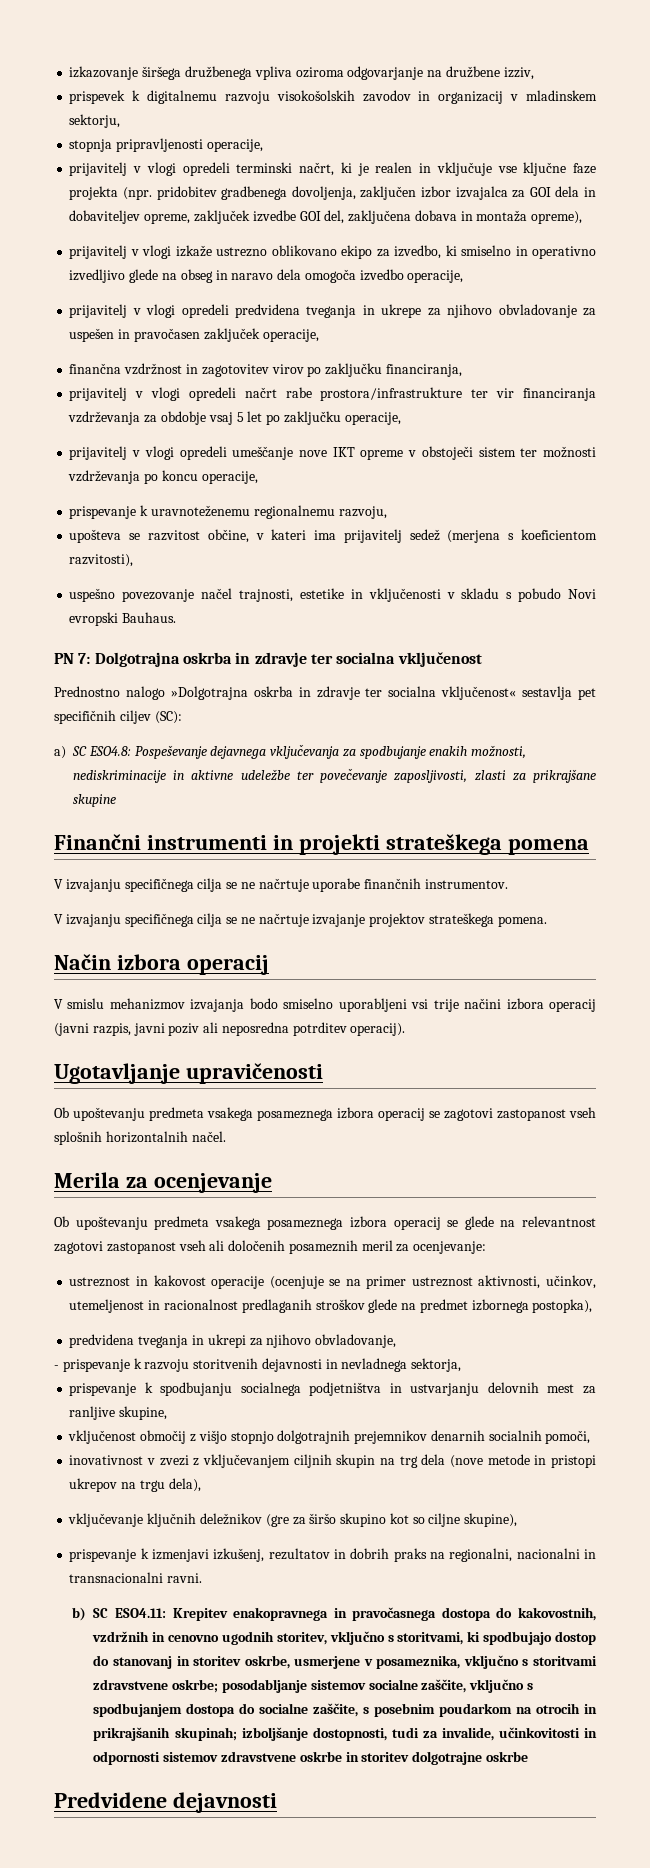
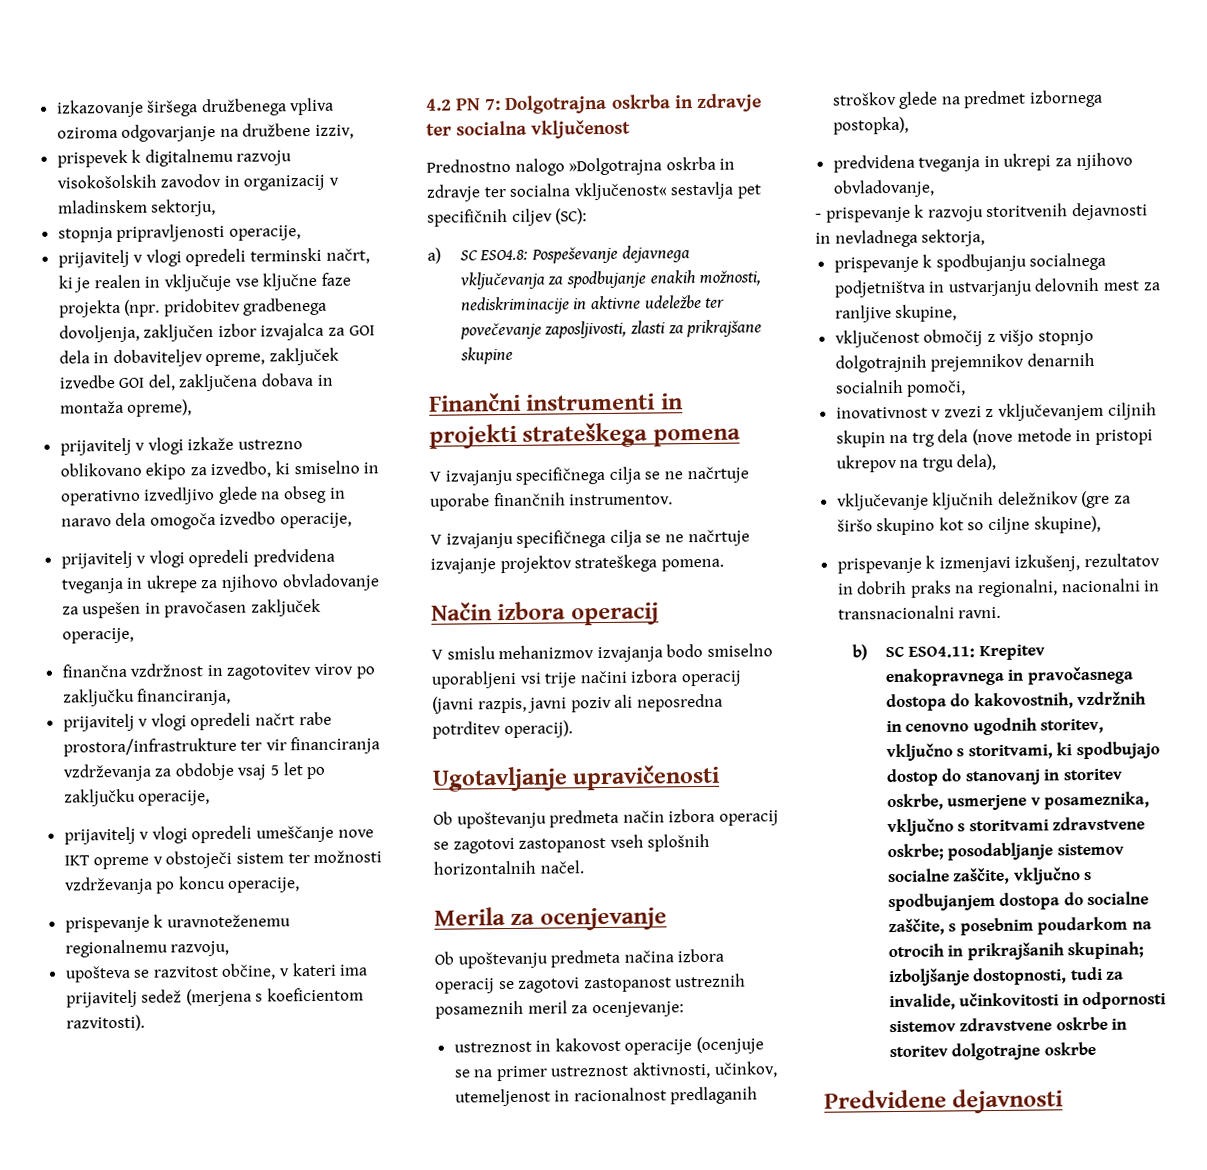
[69,554,134,567] [69,588,596,602] [69,612,177,626] razvitosti), // uspešno povezovanje načel trajnosti, estetike in vključenosti v skladu s pobudo Novi evropski Bauhaus. // -> [65,1014,145,1032] [425,98,452,111] razvitosti). // 4.2
[207,1107,333,1121] vsakega posameznega -> [622,810,665,823] način
[214,1216,597,1230] [54,1240,286,1254] vsakega posameznega izbora operacij se glede na relevantnost zagotovi zastopanost vseh ali določenih -> [623,948,725,963] [435,973,747,994] načina izbora operacij se zagotovi zastopanost ustreznih

